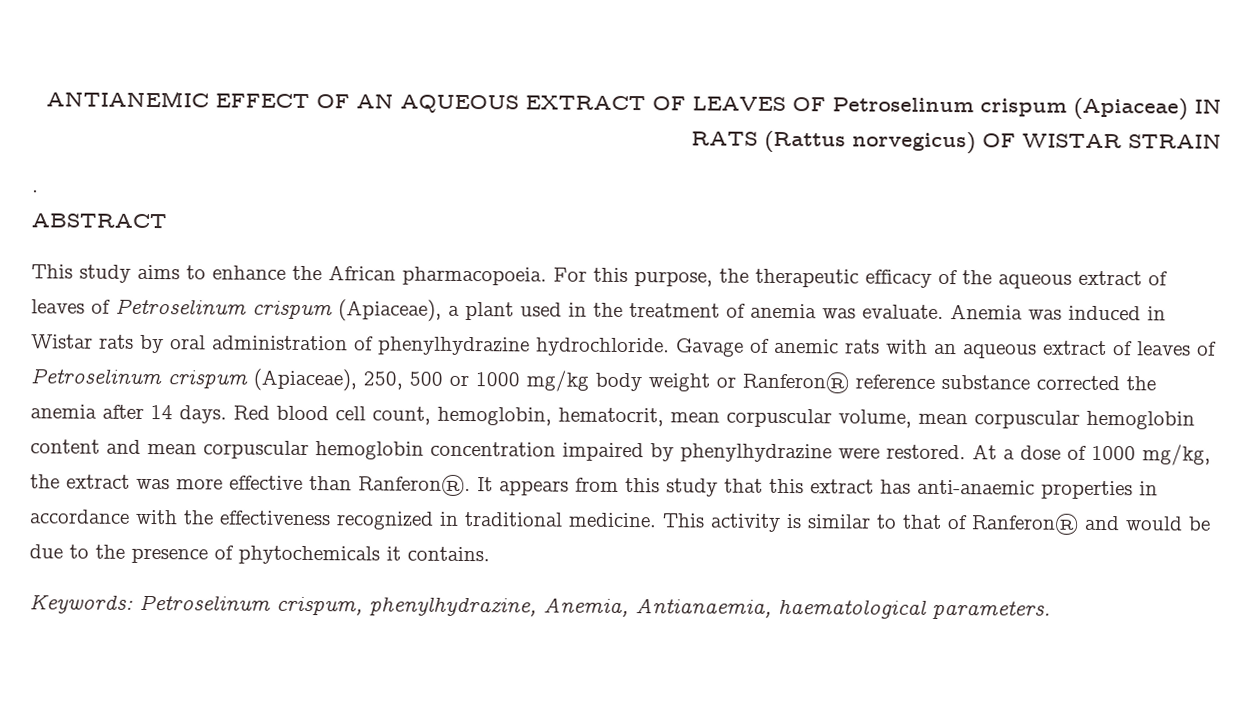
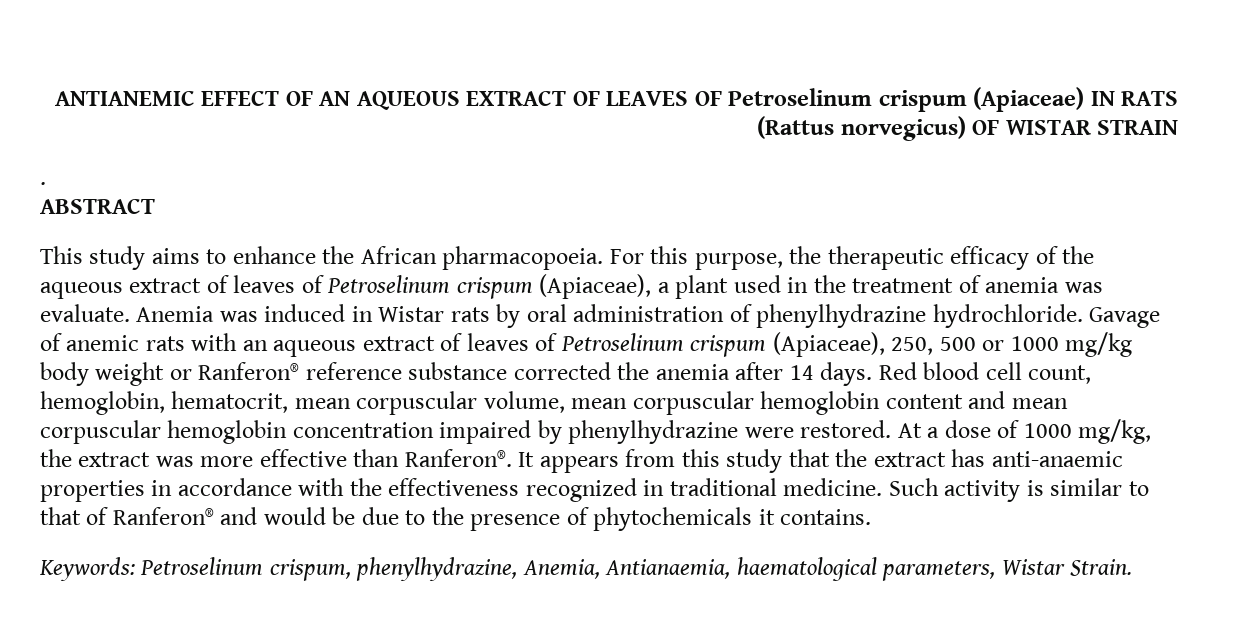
[769,478,804,494] this -> [835,449,868,467] the
[662,513,705,528] This -> [888,478,939,496] Such
[932,600,1051,620] parameters. -> [882,559,1133,581] parameters, Wistar Strain.

